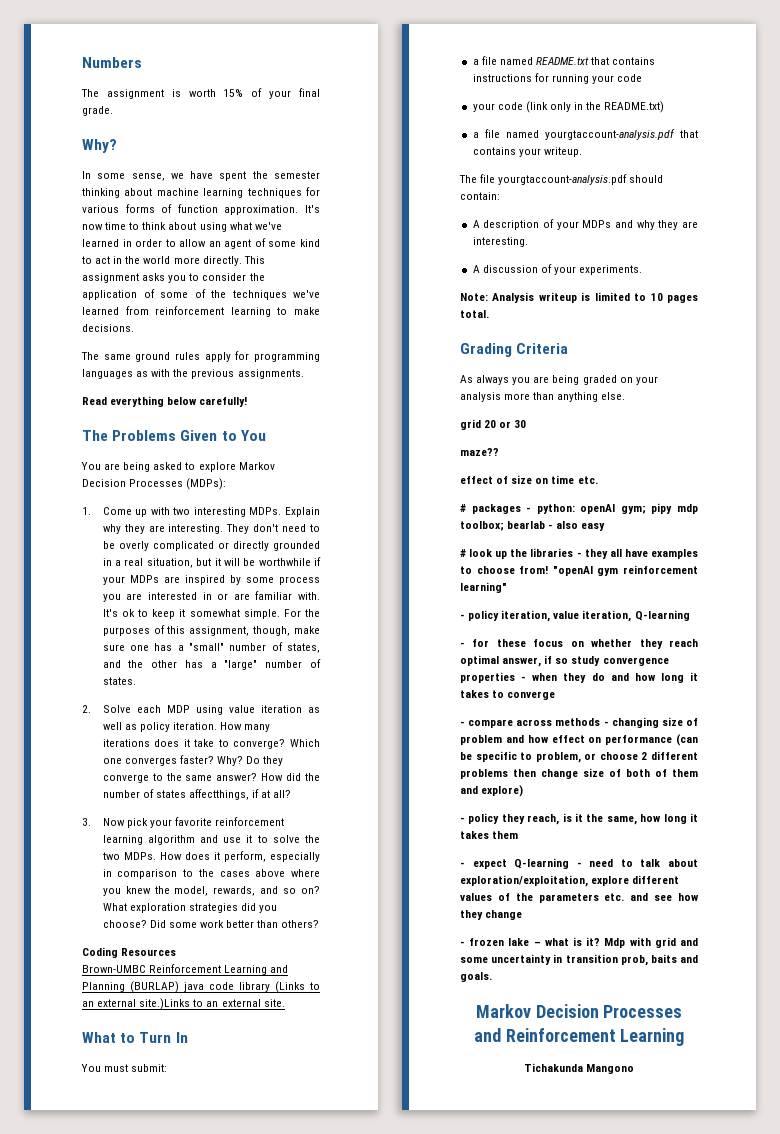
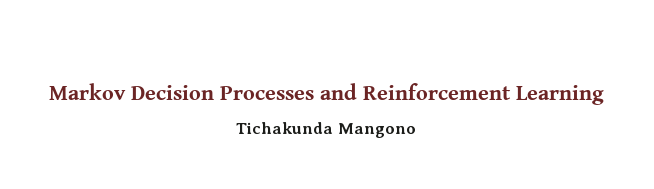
[82,57,142,68] [81,88,320,99] [82,106,113,116] [82,139,117,153] [82,171,320,181] [82,187,320,198] [82,204,320,215] [82,222,282,232] [82,238,320,249] [82,256,265,266] [82,273,265,283] [82,289,320,300] [82,306,320,317] [82,324,134,332] [81,351,320,362] [82,369,304,379] [82,396,248,407] [82,430,266,441] [81,462,275,472] [82,478,227,490] [82,507,320,517] [102,524,320,534] [102,541,320,551] [102,557,321,568] [102,575,320,585] [102,591,320,602] [102,609,321,619] [102,625,321,636] [102,642,320,653] [102,659,321,670] [102,677,136,685] [82,705,320,715] [102,722,271,732] [102,739,320,749] [102,755,284,766] [102,773,320,783] [102,789,292,800] [82,817,285,828] [102,835,321,845] [102,851,320,862] [102,869,320,879] [102,886,320,896] [102,903,278,913] [102,920,320,928] [82,947,177,958] [82,964,289,975] [82,981,320,993] [82,998,285,1010] [82,1032,188,1043] [81,1064,168,1072] [472,56,656,65] [472,73,643,84] [472,101,665,113] [472,129,698,140] [472,147,582,157] [459,174,664,185] [460,192,500,200] [472,219,698,230] [472,237,528,247] [472,264,643,275] [460,292,698,303] [460,310,489,318] [460,343,569,357] [460,375,658,385] [460,392,626,402] [460,419,527,430] [460,448,499,456] [460,475,598,484] [460,503,698,514] [460,521,606,531] [460,548,698,559] [460,565,698,576] [460,582,507,593] [460,610,690,622] [460,639,698,649] [460,655,669,667] [460,672,698,683] [460,690,556,700] [460,717,698,728] [460,734,698,746] [460,751,698,763] [460,768,698,779] [460,785,524,797] [460,813,698,825] [460,831,519,839] [460,858,698,869] [460,875,680,887] [460,893,699,903] [460,910,523,920] [460,937,698,948] [460,954,698,966] [460,972,492,982] Numbers // The assignment is worth 15% of your final grade. // Why? // In some sense, we have spent the semester thinking about machine learning techniques for various forms of function approximation. It's now time to think about using what we've learned in order to allow an agent of some kind to act in the world more directly. This assignment asks you to consider the application of some of the techniques we've learned from reinforcement learning to make decisions. // The same ground rules apply for programming languages as with the previous assignments. // Read everything below carefully! // The Problems Given to You // You are being asked to explore Markov Decision Processes (MDPs): // 1. Come up with two interesting MDPs. Explain why they are interesting. They don't need to be overly complicated or directly grounded in a real situation, but it will be worthwhile if your MDPs are inspired by some process you are interested in or are familiar with. It's ok to keep it somewhat simple. For the purposes of this assignment, though, make sure one has a "small" number of states, and the other has a "large" number of states. // 2. Solve each MDP using value iteration as well as policy iteration. How many iterations does it take to converge? Which one converges faster? Why? Do they converge to the same answer? How did the number of states affectthings, if at all? // 3. Now pick your favorite reinforcement learning algorithm and use it to solve the two MDPs. How does it perform, especially in comparison to the cases above where you knew the model, rewards, and so on? What exploration strategies did you choose? Did some work better than others? // Coding Resources // Brown-UMBC Reinforcement Learning and Planning (BURLAP) java code library (Links to an external site.)Links to an external site. // What to Turn In // You must submit: // a file named README.txt that contains instructions for running your code // your code (link only in the README.txt) // a file named yourgtaccount-analysis.pdf that contains your writeup. // The file yourgtaccount-analysis.pdf should contain: // A description of your MDPs and why they are interesting. // A discussion of your experiments. // Note: Analysis writeup is limited to 10 pages total. // Grading Criteria // As always you are being graded on your analysis more than anything else. // grid 20 or 30 // maze?? // effect of size on time etc. // # packages - python: openAI gym; pipy mdp toolbox; bearlab - also easy // # look up the libraries - they all have examples to choose from! "openAI gym reinforcement learning" // - policy iteration, value iteration, Q-learning // - for these focus on whether they reach optimal answer, if so study convergence properties - when they do and how long it takes to converge // - compare across methods - changing size of problem and how effect on performance (can be specific to problem, or choose 2 different problems then change size of both of them and explore) // - policy they reach, is it the same, how long it takes them // - expect Q-learning - need to talk about exploration/exploitation, explore different values of the parameters etc. and see how they change // - frozen lake – what is it? Mdp with grid and some uncertainty in transition prob, baits and goals. // -> (48, 91) none

